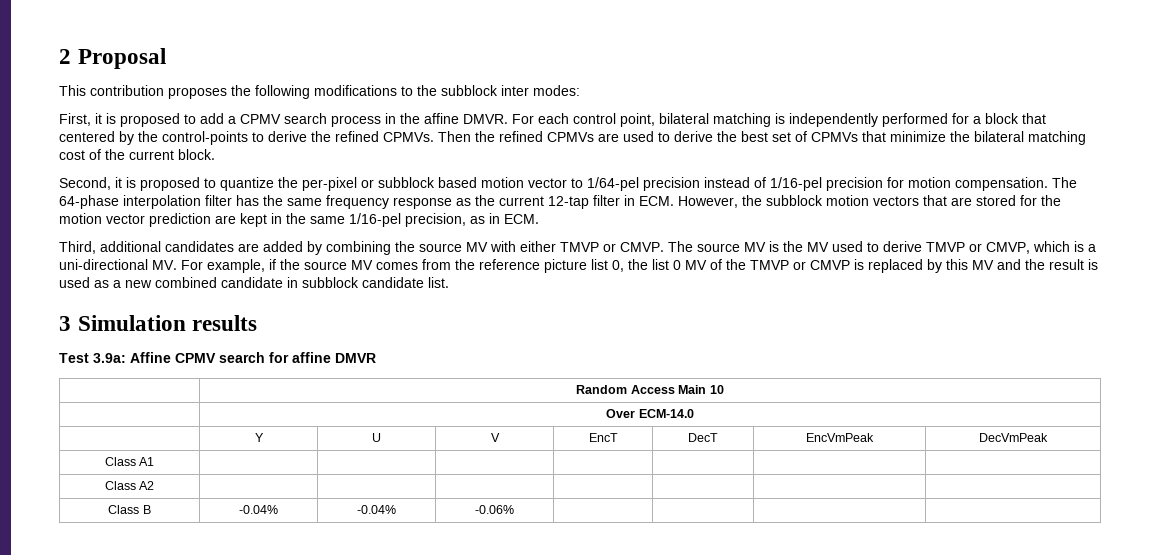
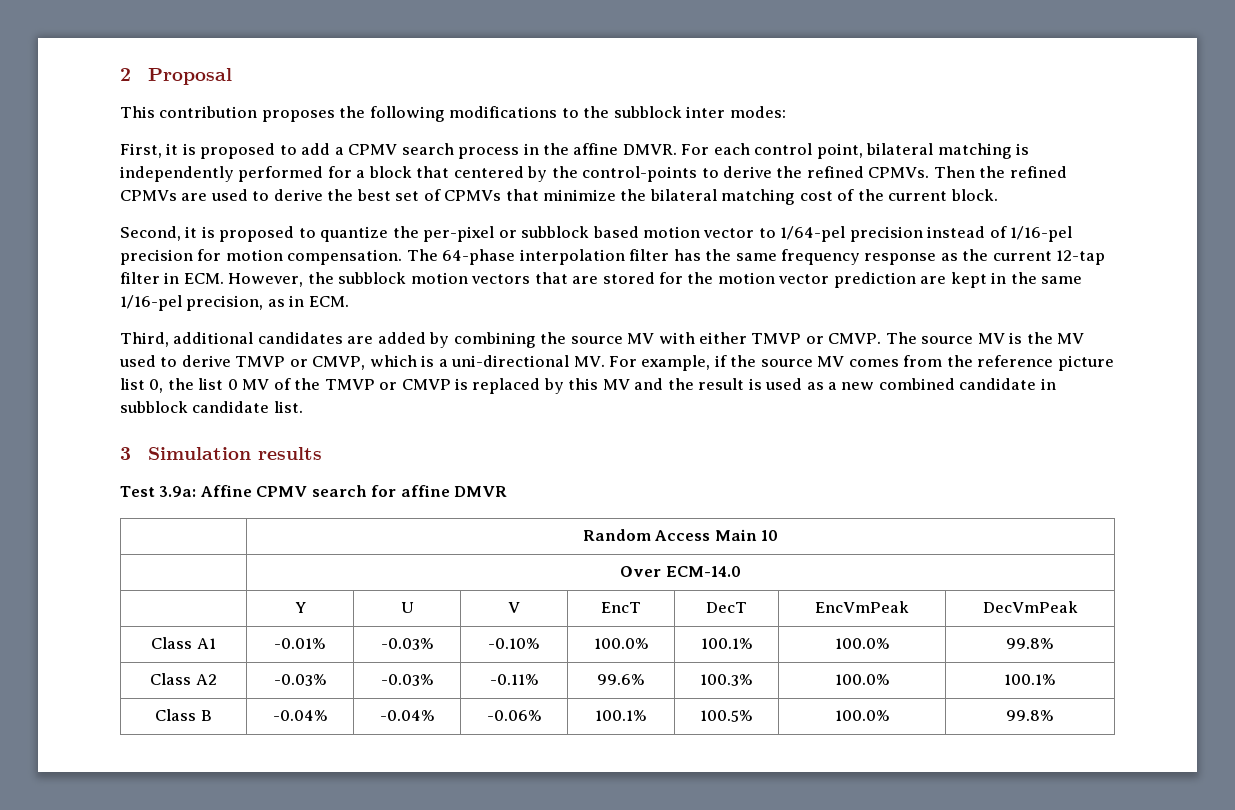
[104,481,155,490] | | | | | | // Class A2 | | | | | | | -> [274,638,326,649] [380,638,434,650] [488,638,540,649] [593,638,649,649] [700,638,753,649] [834,638,890,649] [1006,638,1054,649] [150,673,217,685] [273,674,327,686] [380,674,434,686] [489,674,539,685] [597,674,645,685] [700,674,753,686] [834,674,890,685] [1004,674,1056,685] -0.01% | -0.03% | -0.10% | 100.0% | 100.1% | 100.0% | 99.8% // Class A2 | -0.03% | -0.03% | -0.11% | 99.6% | 100.3% | 100.0% | 100.1%
(514, 509) | | | -> [595,710,647,721] [700,710,753,722] [834,710,890,721] [1006,710,1054,721] 100.1% | 100.5% | 100.0% | 99.8%

